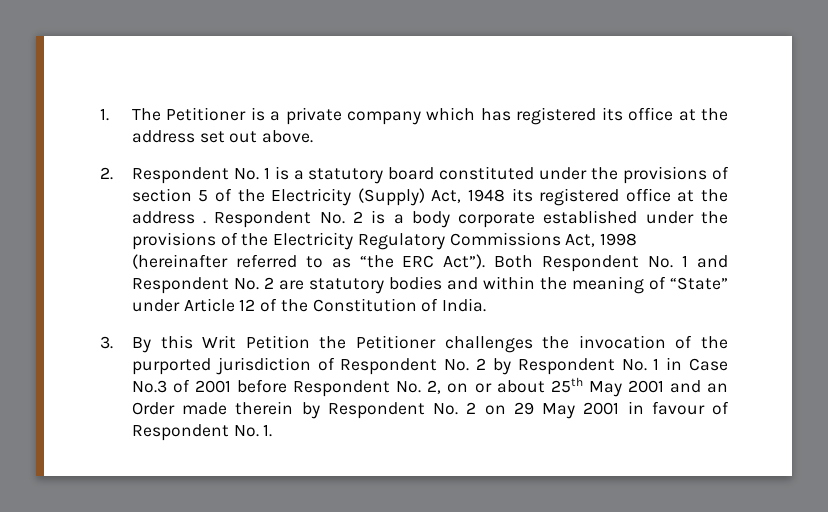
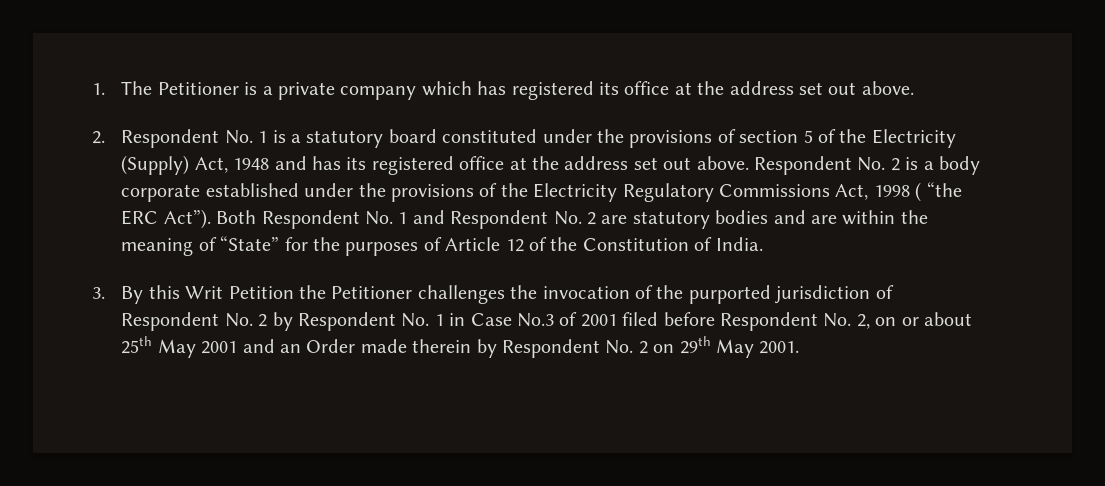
(506, 195) none -> [274,156,342,170] and has
[203,221,207,224] . -> [633,156,749,170] set out above.
[131,254,351,269] (hereinafter referred to as -> [915,182,922,202] (
(478, 283) none -> [811,215,838,224] are
[131,299,180,312] under -> [284,237,442,256] for the purposes of
(232, 386) none -> [622,312,659,326] filed
[513,401,730,419] [131,424,273,441] 29 May 2001 in favour of Respondent No. 1. -> [679,336,800,358] 29th May 2001.

